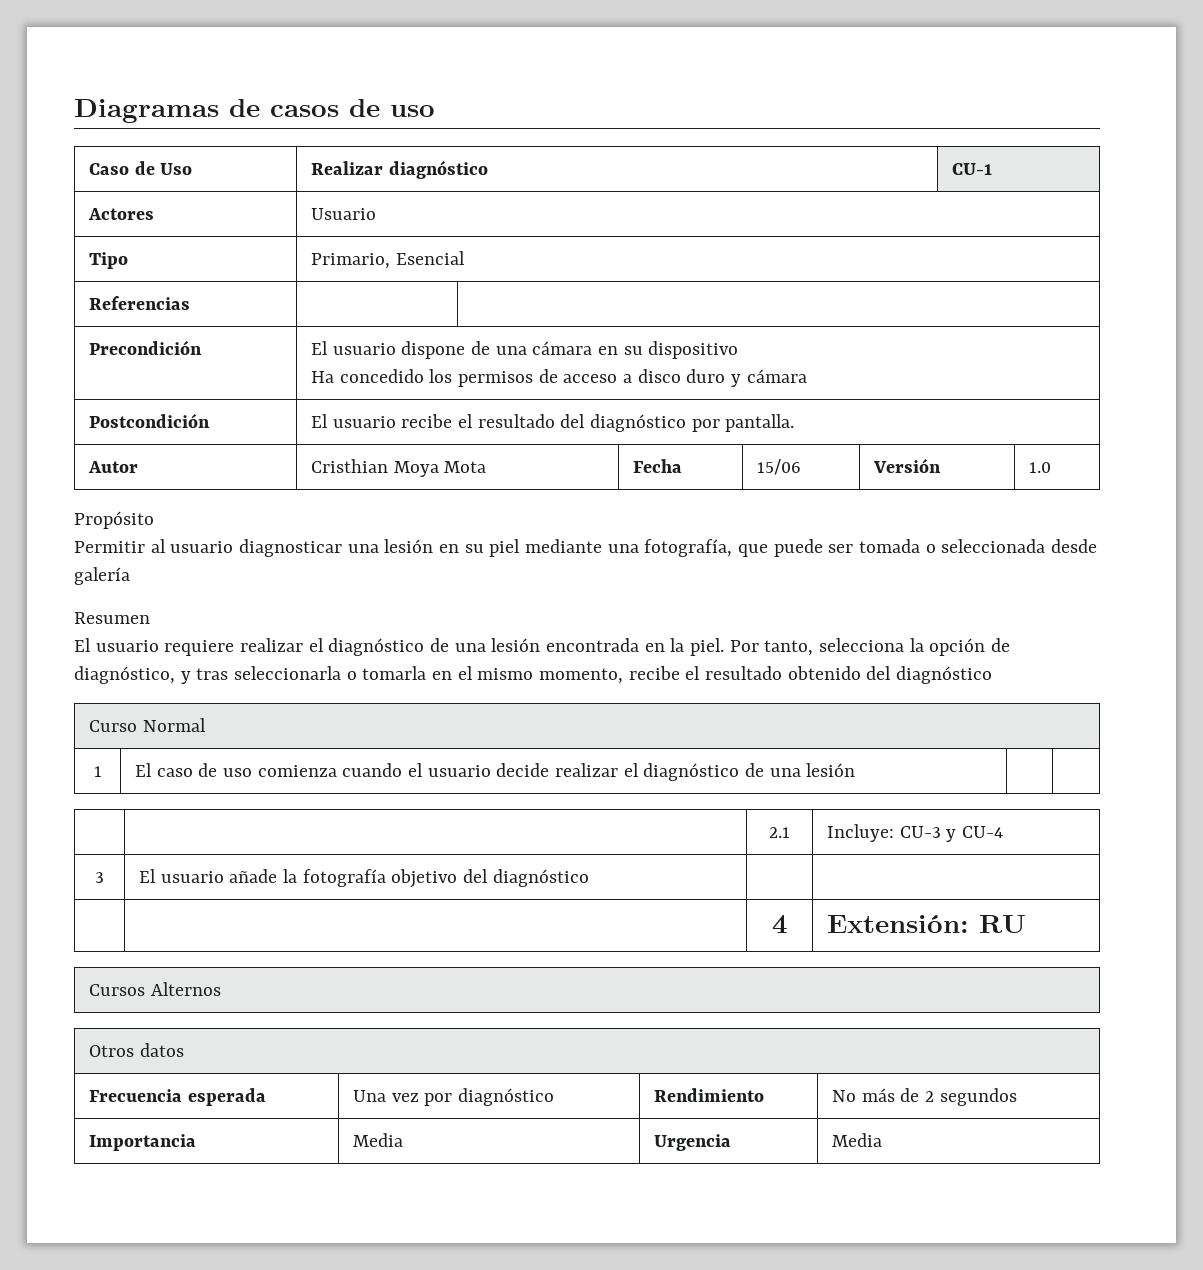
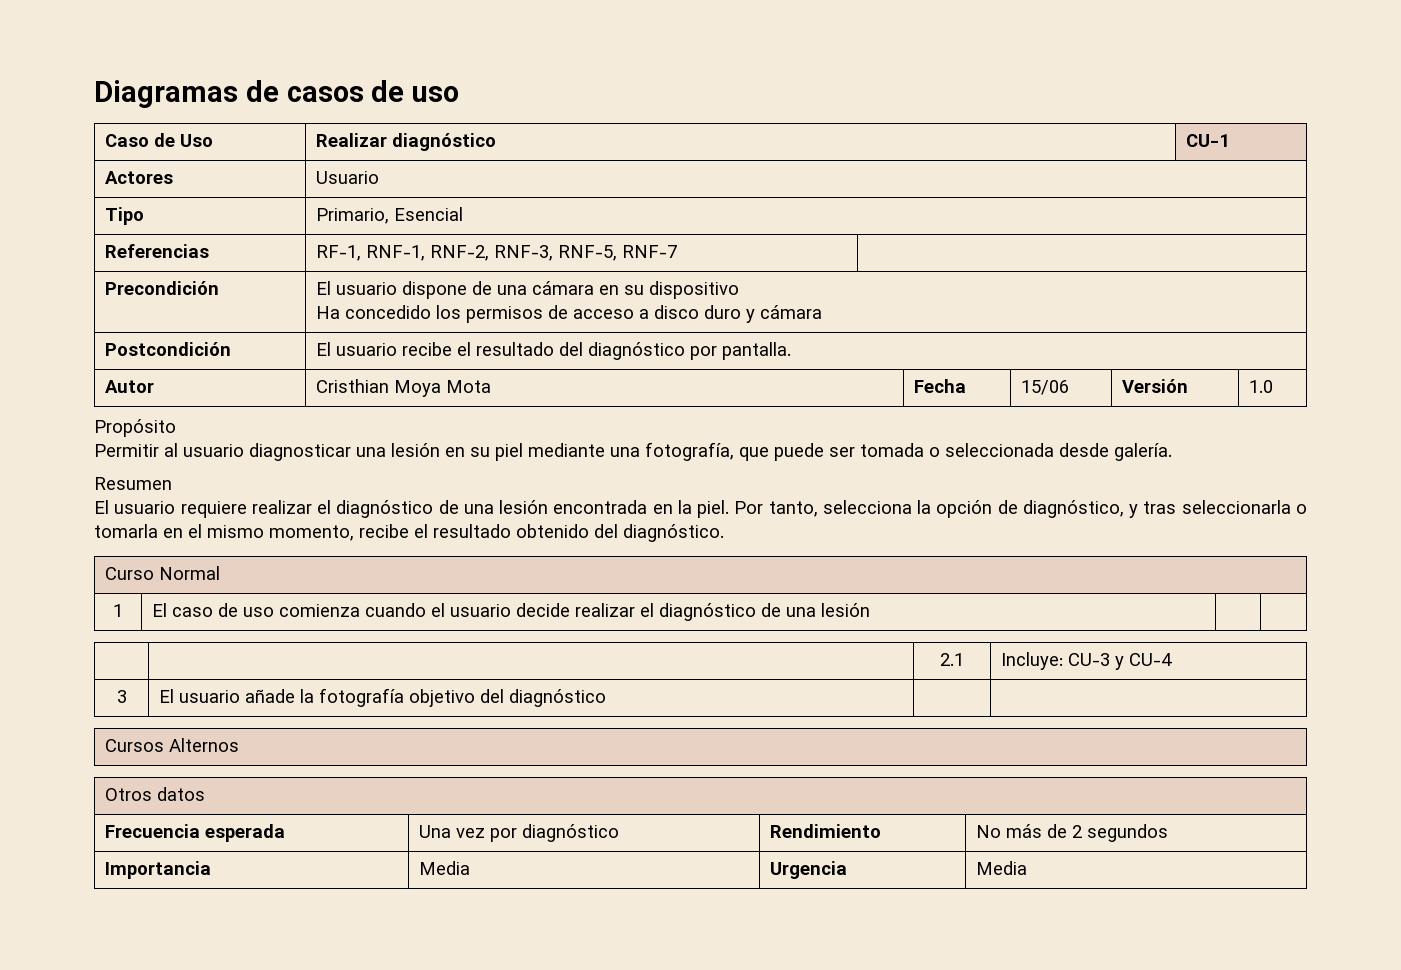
(190, 303) none -> [316,245,678,261] RF-1, RNF-1, RNF-2, RNF-3, RNF-5, RNF-7
[74,567,130,585] galería -> [1114,443,1172,461] galería.
[896,666,993,684] diagnóstico -> [623,524,724,542] diagnóstico.
[771,915,788,934] [826,915,1026,933] // | | 4 | Extensión: RU -> (607, 698) none

